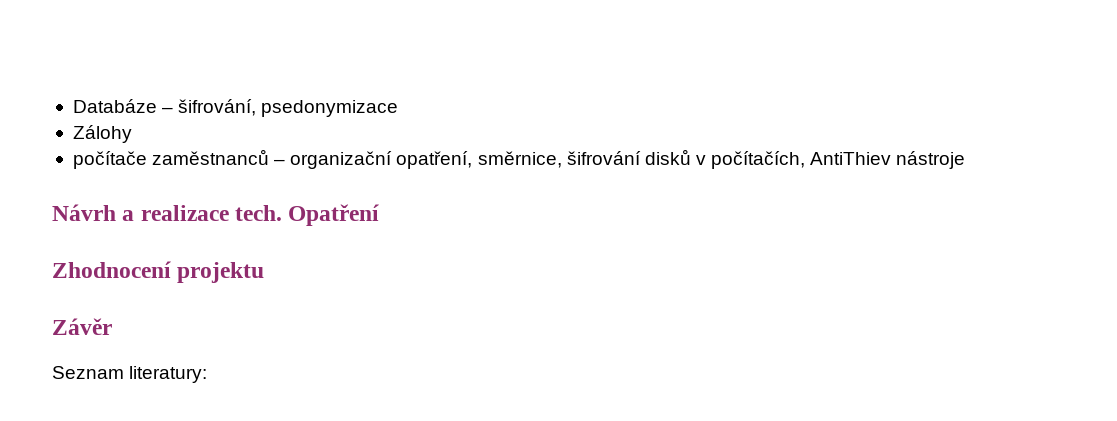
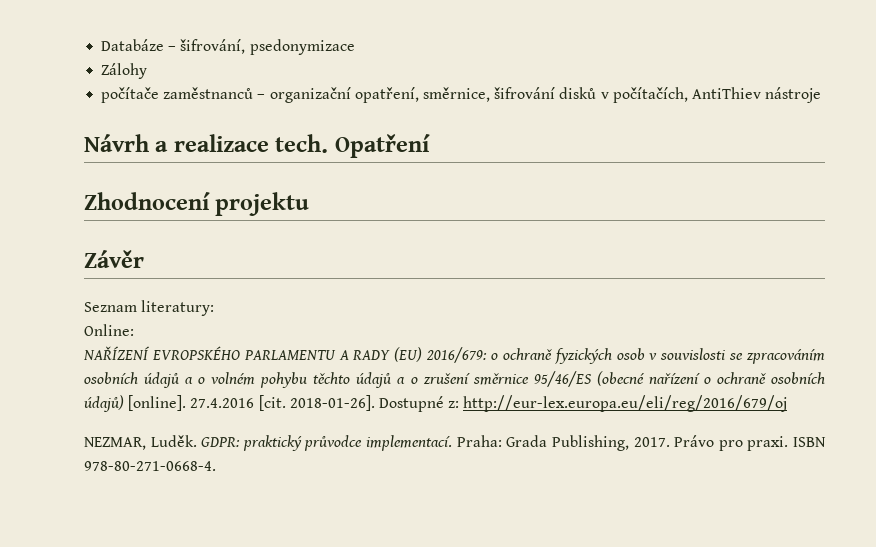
(208, 374) none -> [84,324,134,336] [83,346,825,364] [84,371,825,388] [84,395,788,412] [84,435,827,451] [84,461,216,471] // Online: // NAŘÍZENÍ EVROPSKÉHO PARLAMENTU A RADY (EU) 2016/679: o ochraně fyzických osob v souvislosti se zpracováním osobních údajů a o volném pohybu těchto údajů a o zrušení směrnice 95/46/ES (obecné nařízení o ochraně osobních údajů) [online]. 27.4.2016 [cit. 2018-01-26]. Dostupné z: http://eur-lex.europa.eu/eli/reg/2016/679/oj // NEZMAR, Luděk. GDPR: praktický průvodce implementací. Praha: Grada Publishing, 2017. Právo pro praxi. ISBN 978-80-271-0668-4.

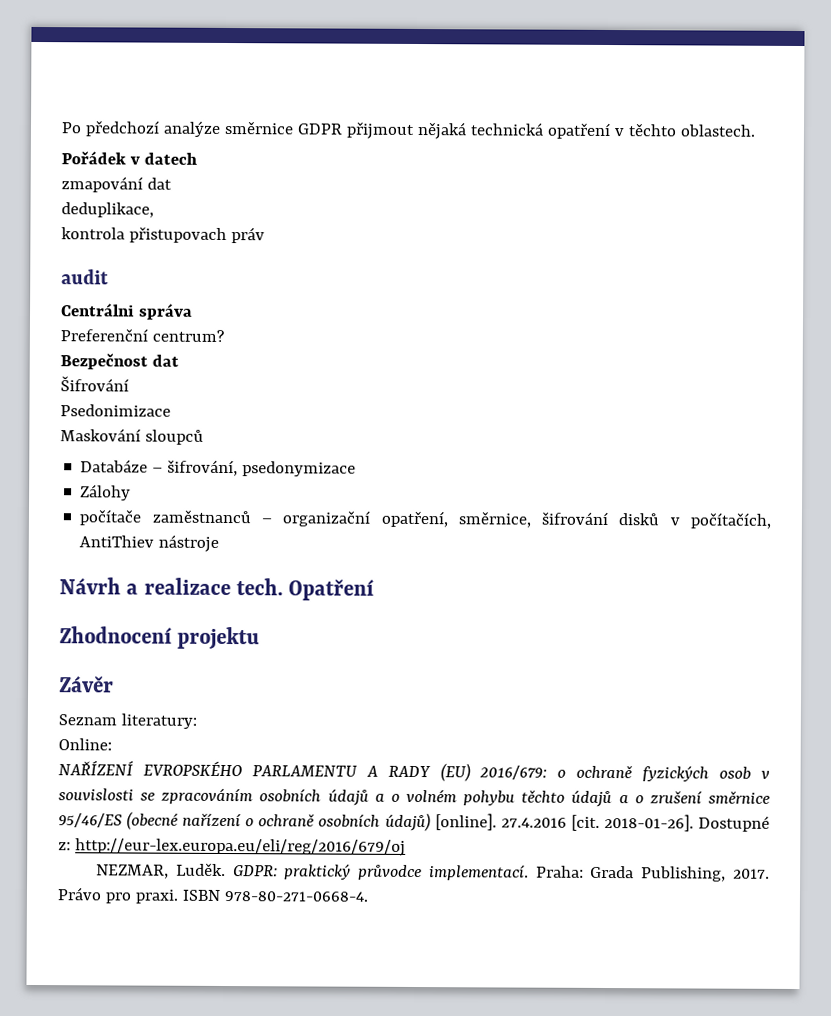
(101, 45) none -> [61,120,756,140] [61,151,197,165] [61,176,172,193] [61,202,154,218] [61,226,265,244] [61,269,109,285] [60,303,193,320] [60,328,224,342] [60,353,179,370] [60,376,129,392] [60,404,171,417] [60,428,204,445] Po předchozí analýze směrnice GDPR přijmout nějaká technická opatření v těchto oblastech. // Pořádek v datech // zmapování dat // deduplikace, // kontrola přistupovach práv // audit // Centrálni správa // Preferenční centrum? // Bezpečnost dat // Šifrování // Psedonimizace // Maskování sloupců //

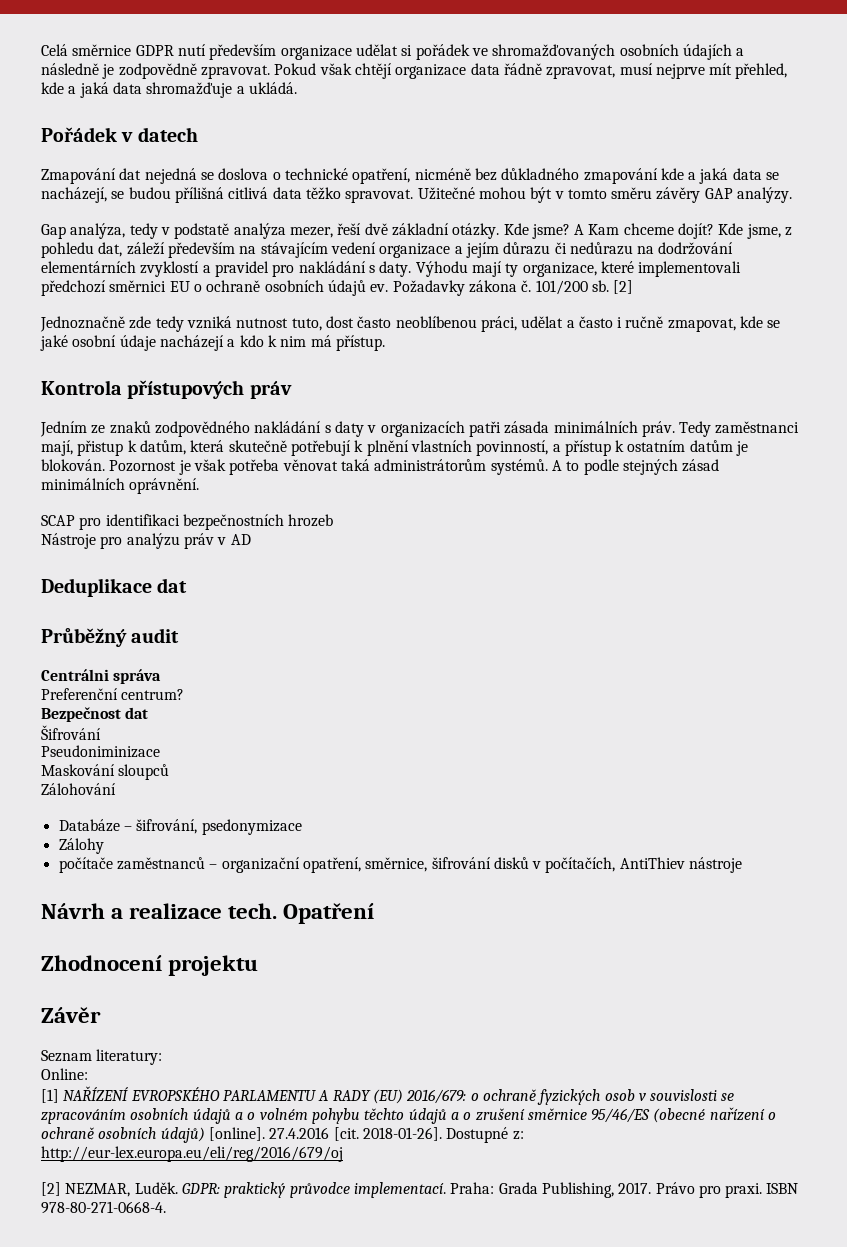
[61,120,756,140] [61,151,197,165] [61,176,172,193] [61,202,154,218] [61,226,265,244] Po předchozí analýze směrnice GDPR přijmout nějaká technická opatření v těchto oblastech. // Pořádek v datech // zmapování dat // deduplikace, // kontrola přistupovach práv // -> [41,44,745,60] [41,63,788,79] [41,82,297,98] [41,127,198,142] [41,168,780,184] [41,187,793,203] [41,223,793,239] [41,242,734,258] [41,261,742,277] [41,280,634,296] [40,316,781,332] [40,335,385,351] [41,380,292,399] [40,421,800,437] [41,440,749,456] [41,459,720,475] [41,478,200,494] [41,514,334,530] [41,533,251,549] [41,578,188,597] [41,628,127,647] Celá směrnice GDPR nutí především organizace udělat si pořádek ve shromažďovaných osobních údajích a následně je zodpovědně zpravovat. Pokud však chtějí organizace data řádně zpravovat, musí nejprve mít přehled, kde a jaká data shromažďuje a ukládá. // Pořádek v datech // Zmapování dat nejedná se doslova o technické opatření, nicméně bez důkladného zmapování kde a jaká data se nacházejí, se budou přílišná citlivá data těžko spravovat. Užitečné mohou být v tomto směru závěry GAP analýzy. // Gap analýza, tedy v podstatě analýza mezer, řeší dvě základní otázky. Kde jsme? A Kam chceme dojít? Kde jsme, z pohledu dat, záleží především na stávajícím vedení organizace a jejím důrazu či nedůrazu na dodržování elementárních zvyklostí a pravidel pro nakládání s daty. Výhodu mají ty organizace, které implementovali předchozí směrnici EU o ochraně osobních údajů ev. Požadavky zákona č. 101/200 sb. [2] // Jednoznačně zde tedy vzniká nutnost tuto, dost často neoblíbenou práci, udělat a často i ručně zmapovat, kde se jaké osobní údaje nacházejí a kdo k nim má přístup. // Kontrola přístupových práv // Jedním ze znaků zodpovědného nakládání s daty v organizacích patři zásada minimálních práv. Tedy zaměstnanci mají, přistup k datům, která skutečně potřebují k plnění vlastních povinností, a přístup k ostatním datům je blokován. Pozornost je však potřeba věnovat taká administrátorům systémů. A to podle stejných zásad minimálních oprávnění. // SCAP pro identifikaci bezpečnostních hrozeb // Nástroje pro analýzu práv v AD // Deduplikace dat // Průběžný
[60,404,171,417] Psedonimizace -> [41,745,160,758] Pseudoniminizace
(204, 437) none -> [41,783,116,795] // Zálohování
(112, 744) none -> [41,1089,59,1103] [1]
(406, 847) none -> [41,1182,61,1196] [2]

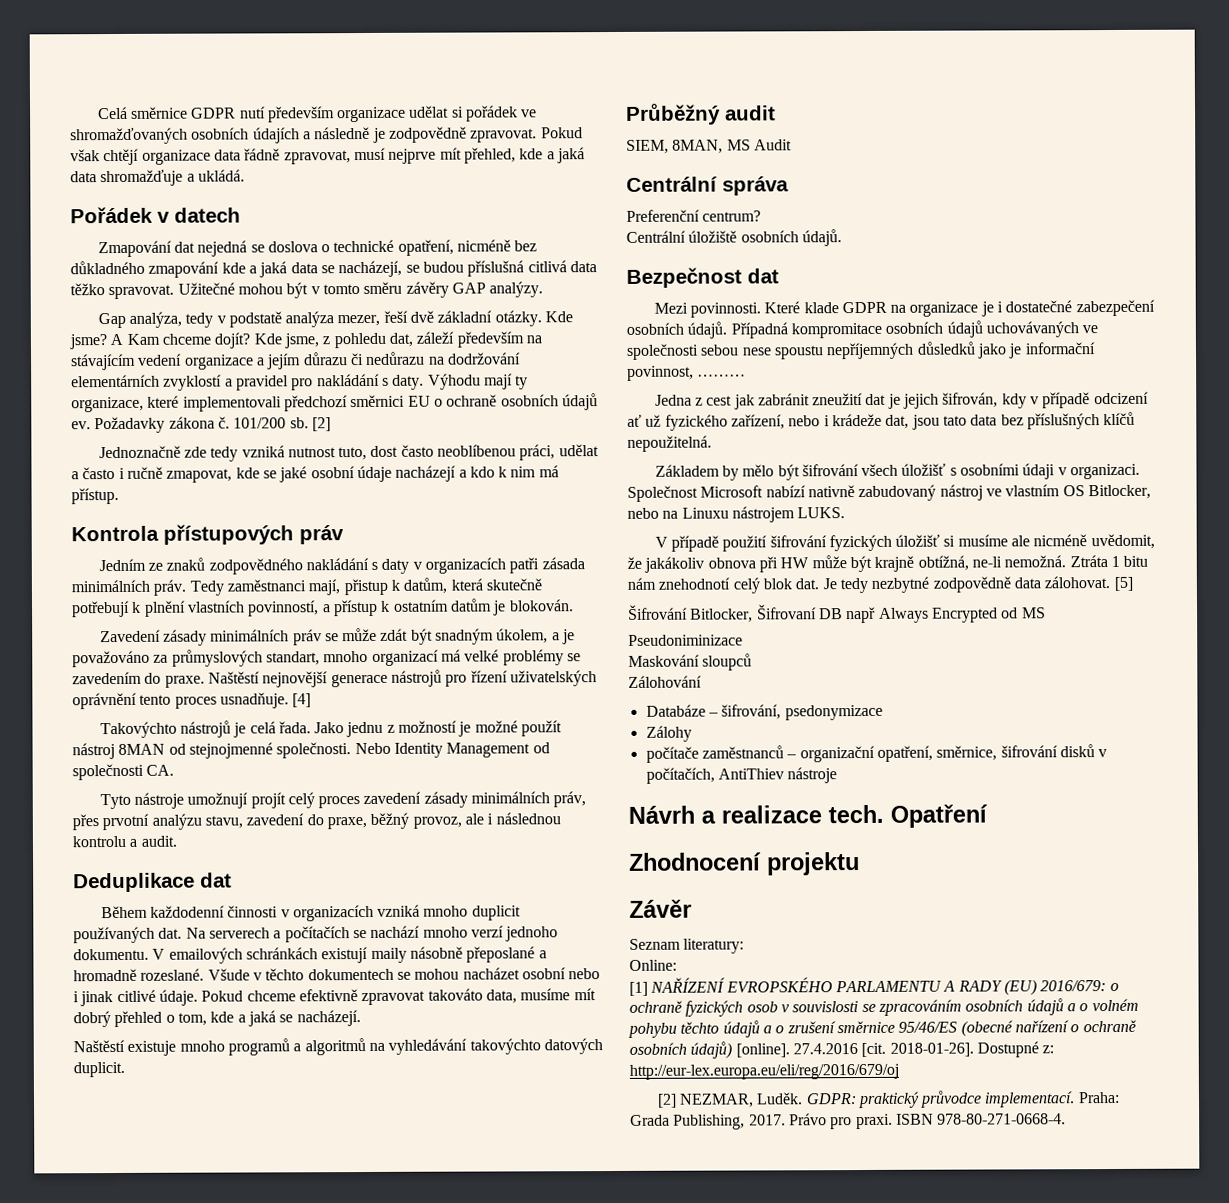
[174,187,224,203] přílišná -> [467,260,525,277] příslušná
[109,459,720,475] [41,478,200,494] [41,514,334,530] [41,533,251,549] [41,578,188,597] [41,628,180,647] [41,669,162,684] [41,688,185,700] [41,707,149,722] [41,725,101,740] Pozornost je však potřeba věnovat taká administrátorům systémů. A to podle stejných zásad minimálních oprávnění. // SCAP pro identifikaci bezpečnostních hrozeb // Nástroje pro analýzu práv v AD // Deduplikace dat // Průběžný audit // Centrálni správa // Preferenční centrum? // Bezpečnost dat // Šifrování -> [99,627,576,646] [72,649,581,668] [72,669,597,688] [72,692,312,710] [99,720,563,739] [72,742,550,760] [72,763,175,781] [99,791,587,810] [72,812,561,831] [72,835,177,848] [73,872,232,893] [100,904,521,922] [73,925,559,944] [73,946,547,964] [73,967,601,982] [73,988,596,1007] [73,1010,361,1028] [73,1038,603,1056] [73,1061,125,1078] [626,103,776,125] [626,139,792,154] [626,176,789,196] [626,209,762,222] [626,229,842,247] [626,267,779,288] [653,299,1155,318] [626,320,1099,339] [626,341,1096,360] [627,365,747,381] [654,391,1149,410] [627,411,1136,431] [627,435,712,452] [654,463,1141,481] [627,484,1151,502] [627,506,846,523] [654,533,1155,552] [627,555,1149,573] [627,576,1133,594] [628,604,1046,624] // Zavedení zásady minimálních práv se může zdát být snadným úkolem, a je považováno za průmyslových standart, mnoho organizací má velké problémy se zavedením do praxe. Naštěstí nejnovější generace nástrojů pro řízení uživatelských oprávnění tento proces usnadňuje. [4] // Takovýchto nástrojů je celá řada. Jako jednu z možností je možné použít nástroj 8MAN od stejnojmenné společnosti. Nebo Identity Management od společnosti CA. // Tyto nástroje umožnují projít celý proces zavedení zásady minimálních práv, přes prvotní analýzu stavu, zavedení do praxe, běžný provoz, ale i následnou kontrolu a audit. // Deduplikace dat // Během každodenní činnosti v organizacích vzniká mnoho duplicit používaných dat. Na serverech a počítačích se nachází mnoho verzí jednoho dokumentu. V emailových schránkách existují maily násobně přeposlané a hromadně rozeslané. Všude v těchto dokumentech se mohou nacházet osobní nebo i jinak citlivé údaje. Pokud chceme efektivně zpravovat takováto data, musíme mít dobrý přehled o tom, kde a jaká se nacházejí. // Naštěstí existuje mnoho programů a algoritmů na vyhledávání takovýchto datových duplicit. // Průběžný audit // SIEM, 8MAN, MS Audit // Centrální správa // Preferenční centrum? // Centrální úložiště osobních údajů. // Bezpečnost dat // Mezi povinnosti. Které klade GDPR na organizace je i dostatečné zabezpečení osobních údajů. Případná kompromitace osobních údajů uchovávaných ve společnosti sebou nese spoustu nepříjemných důsledků jako je informační povinnost, ……… // Jedna z cest jak zabránit zneužití dat je jejich šifrován, kdy v případě odcizení ať už fyzického zařízení, nebo i krádeže dat, jsou tato data bez příslušných klíčů nepoužitelná. // Základem by mělo být šifrování všech úložišť s osobními údaji v organizaci. Společnost Microsoft nabízí nativně zabudovaný nástroj ve vlastním OS Bitlocker, nebo na Linuxu nástrojem LUKS. // V případě použití šifrování fyzických úložišť si musíme ale nicméně uvědomit, že jakákoliv obnova při HW může být krajně obtížná, ne-li nemožná. Ztráta 1 bitu nám znehodnotí celý blok dat. Je tedy nezbytné zodpovědně data zálohovat. [5] // Šifrování Bitlocker, Šifrovaní DB např Always Encrypted od MS

